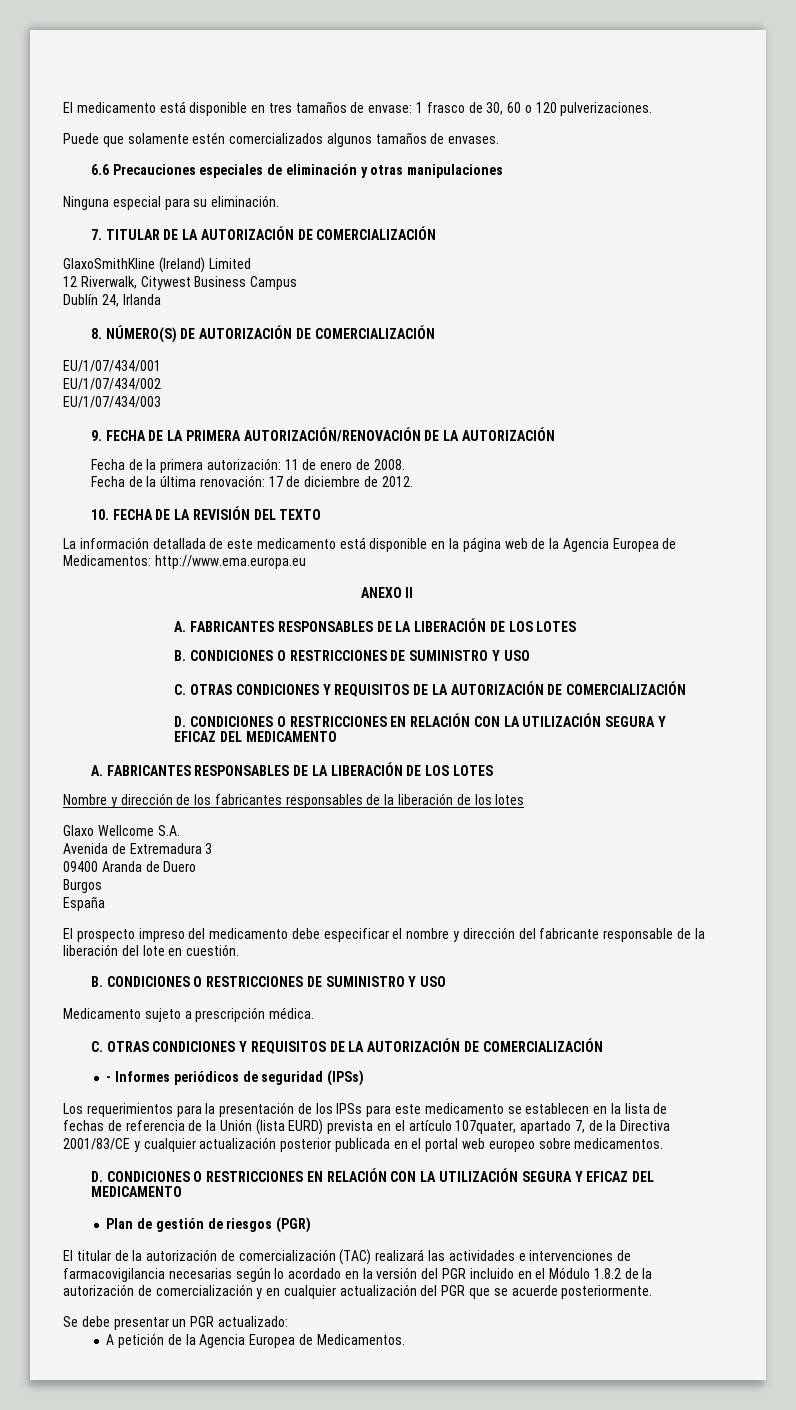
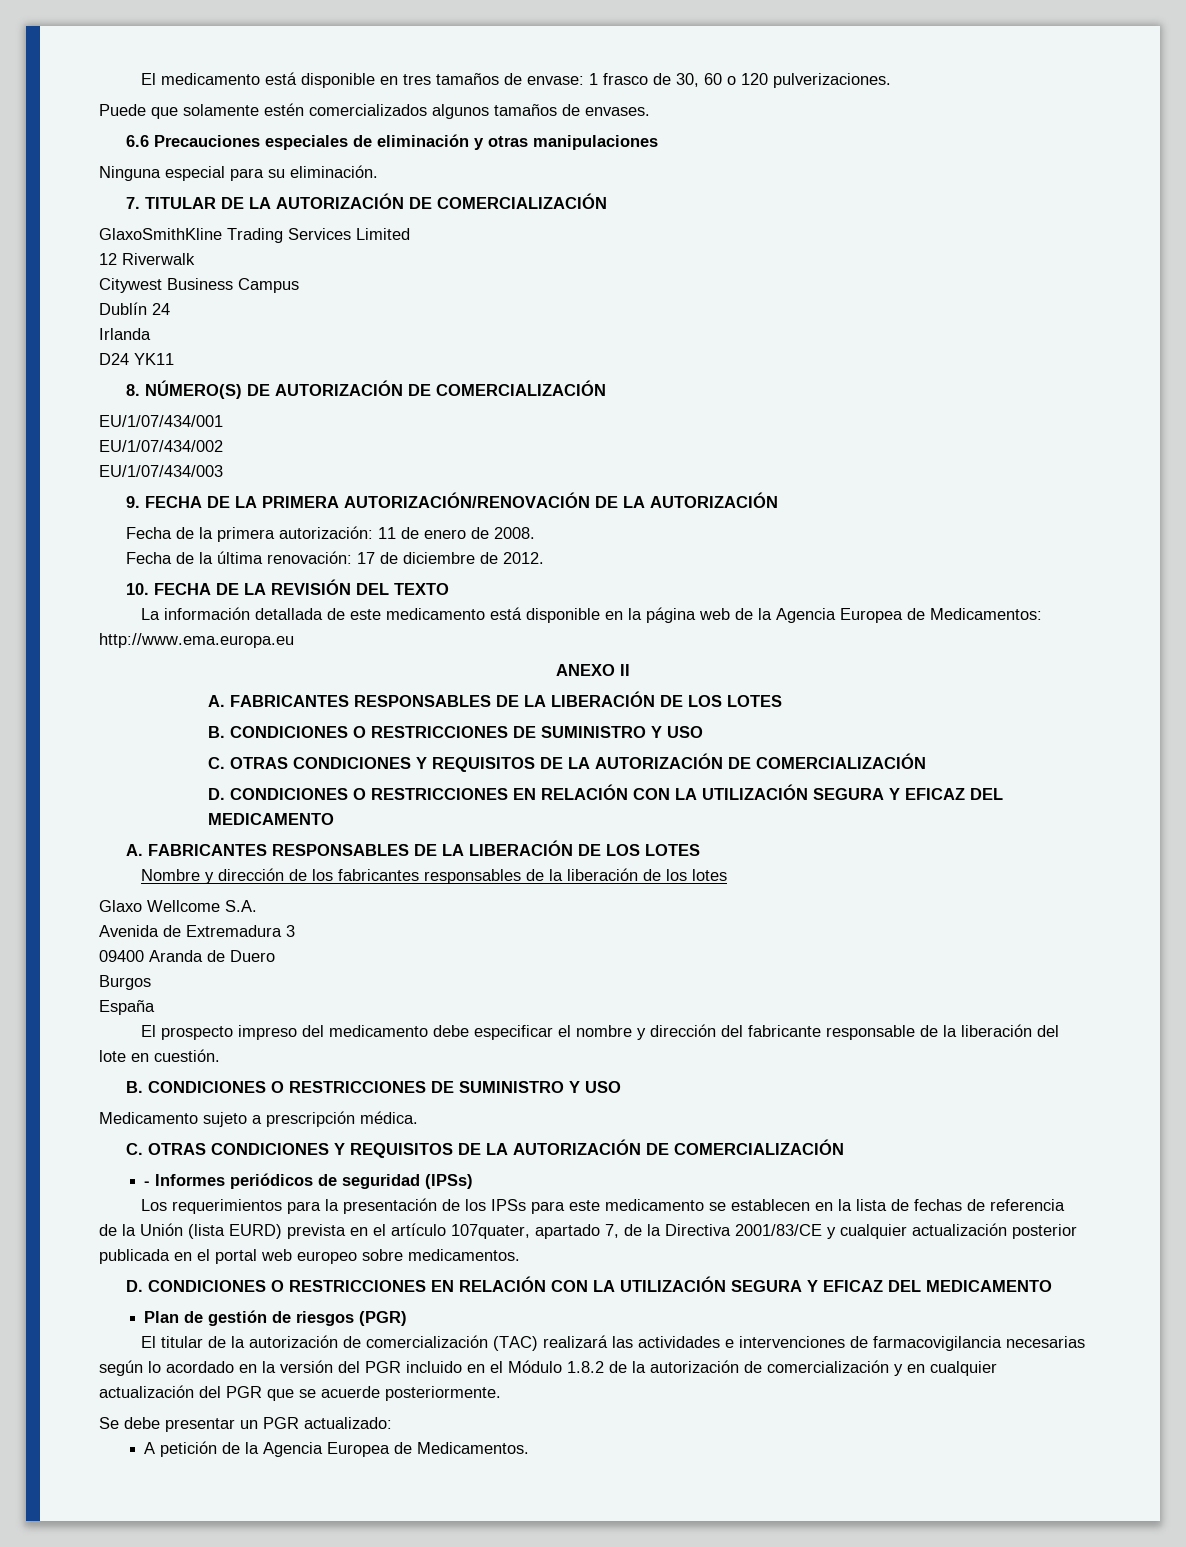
[158,257,205,273] (Ireland) -> [227,228,351,243] Trading Services
[80,276,137,289] Riverwalk, -> [122,253,195,265] Riverwalk //
[101,294,119,307] 24, -> [152,303,170,315] 24 //
(161, 299) none -> [99,353,174,365] // D24 YK11

